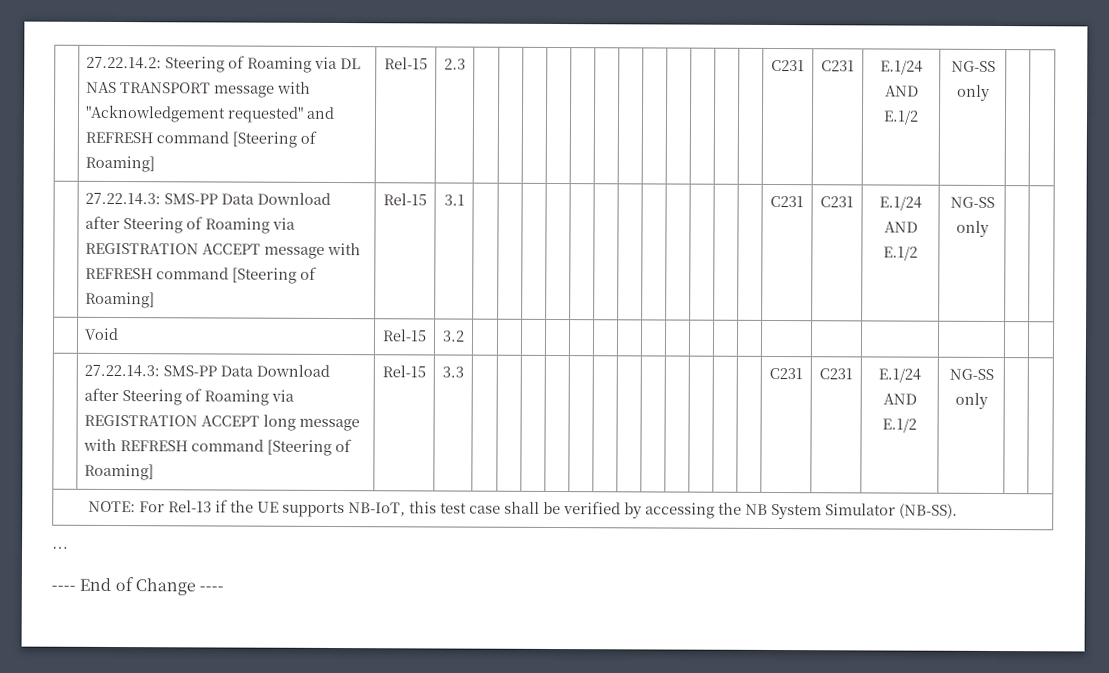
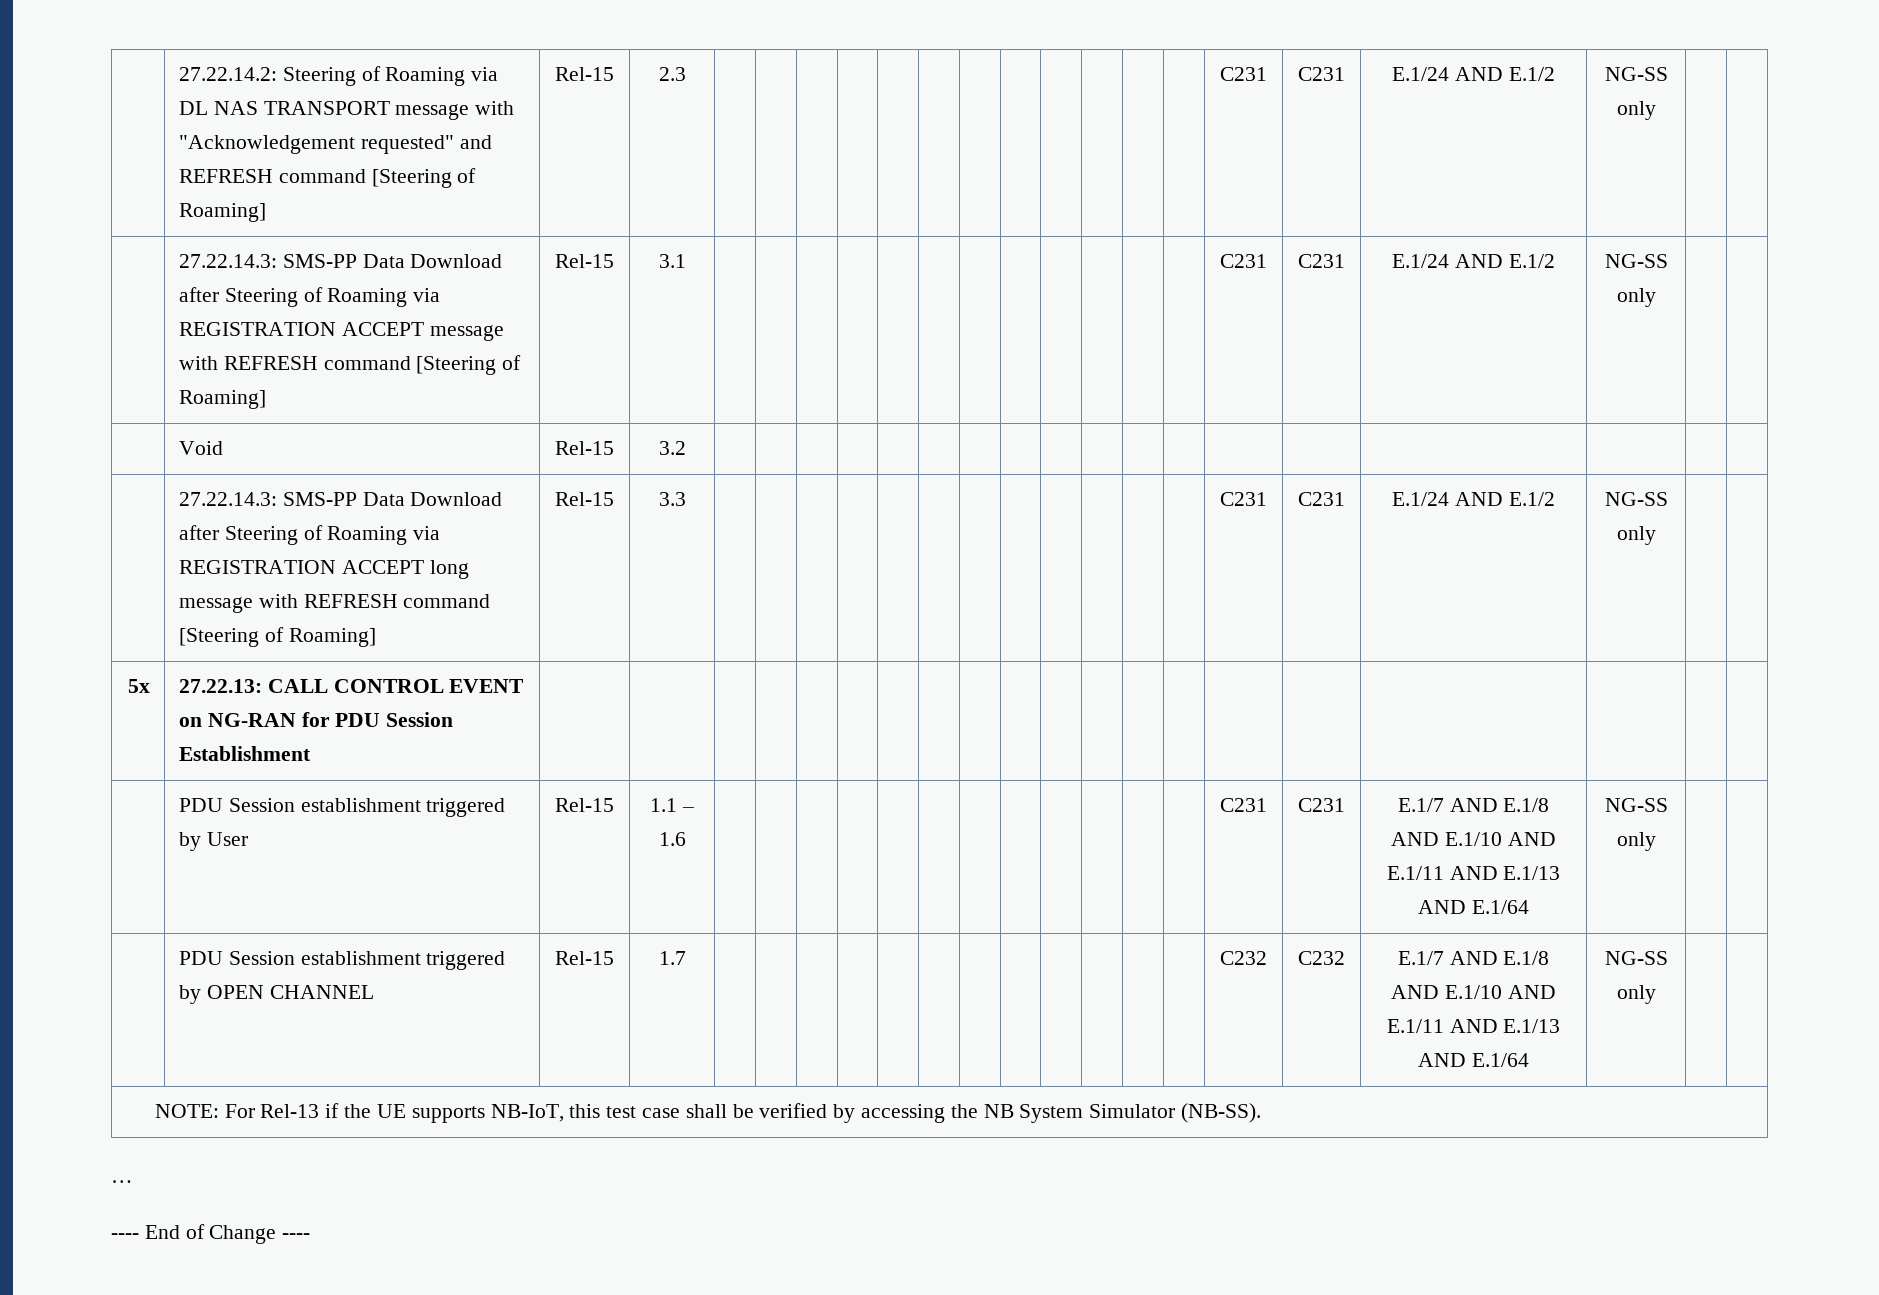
(988, 400) none -> [127,679,150,693] [179,679,525,693] [179,712,454,727] [179,746,312,761] [179,798,506,817] [179,832,248,851] [555,798,614,812] [650,798,694,812] [658,832,686,846] [1220,798,1267,812] [1298,798,1345,812] [1397,798,1550,812] [1391,832,1556,846] [1386,866,1561,880] [1418,900,1529,914] [1604,798,1668,812] [1616,832,1656,851] [179,951,506,970] [179,985,374,1004] [555,951,614,965] [658,951,686,965] [1220,951,1267,965] [1298,951,1345,965] [1397,951,1550,965] [1391,985,1556,999] [1386,1019,1561,1033] [1418,1053,1529,1067] [1604,951,1668,965] [1616,985,1656,1004] // 5x | 27.22.13: CALL CONTROL EVENT on NG-RAN for PDU Session Establishment | | | | | | | | | | | | | | | | | | | | // | PDU Session establishment triggered by User | Rel-15 | 1.1 – 1.6 | | | | | | | | | | | | | C231 | C231 | E.1/7 AND E.1/8 AND E.1/10 AND E.1/11 AND E.1/13 AND E.1/64 | NG-SS only | | // | PDU Session establishment triggered by OPEN CHANNEL | Rel-15 | 1.7 | | | | | | | | | | | | | C232 | C232 | E.1/7 AND E.1/8 AND E.1/10 AND E.1/11 AND E.1/13 AND E.1/64 | NG-SS only | |

